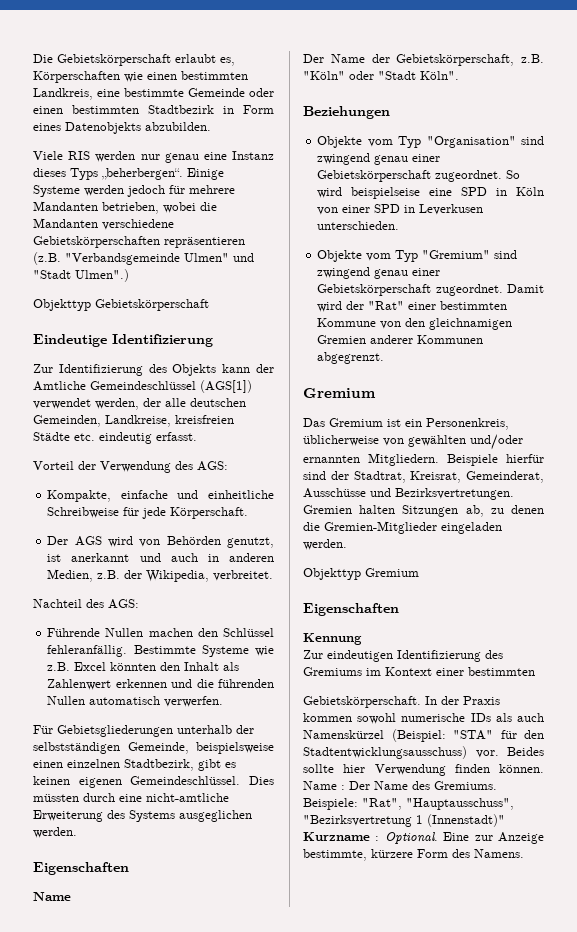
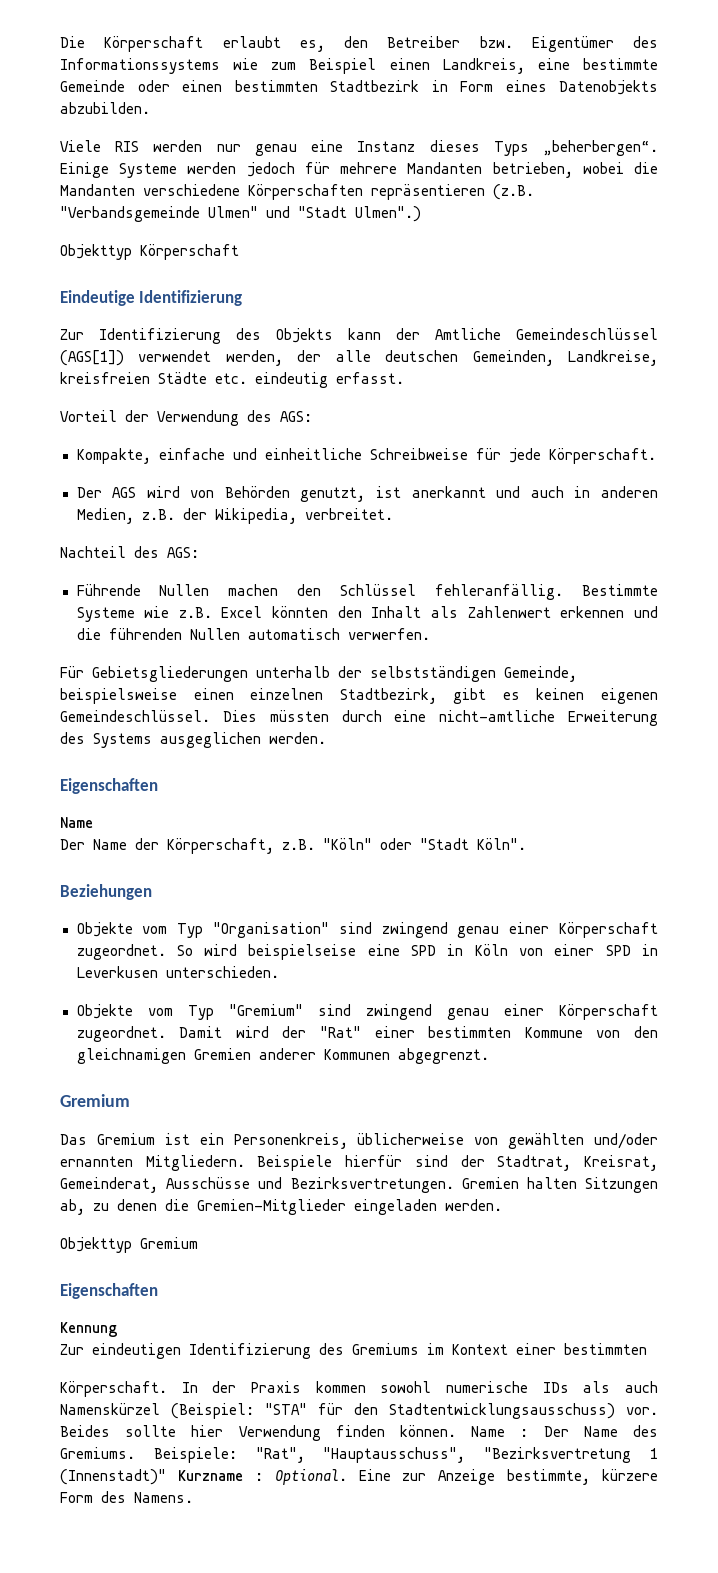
[57,54,171,66] Gebietskörperschaft -> [104,36,204,52] Körperschaft
[33,71,248,83] Körperschaften wie einen bestimmten -> [344,36,658,52] [60,58,430,74] den Betreiber bzw. Eigentümer des Informationssystems wie zum Beispiel einen
[33,236,160,248] Gebietskörperschaften -> [248,184,363,200] Körperschaften
[95,299,209,311] Gebietskörperschaft -> [140,244,239,260] Körperschaft
[396,54,515,66] Gebietskörperschaft, -> [167,838,274,854] Körperschaft,
[317,170,432,182] Gebietskörperschaft -> [559,922,658,938] Körperschaft
[317,284,432,296] Gebietskörperschaft -> [559,1004,658,1020] Körperschaft
[303,696,421,708] Gebietskörperschaft. -> [60,1381,167,1397] Körperschaft.

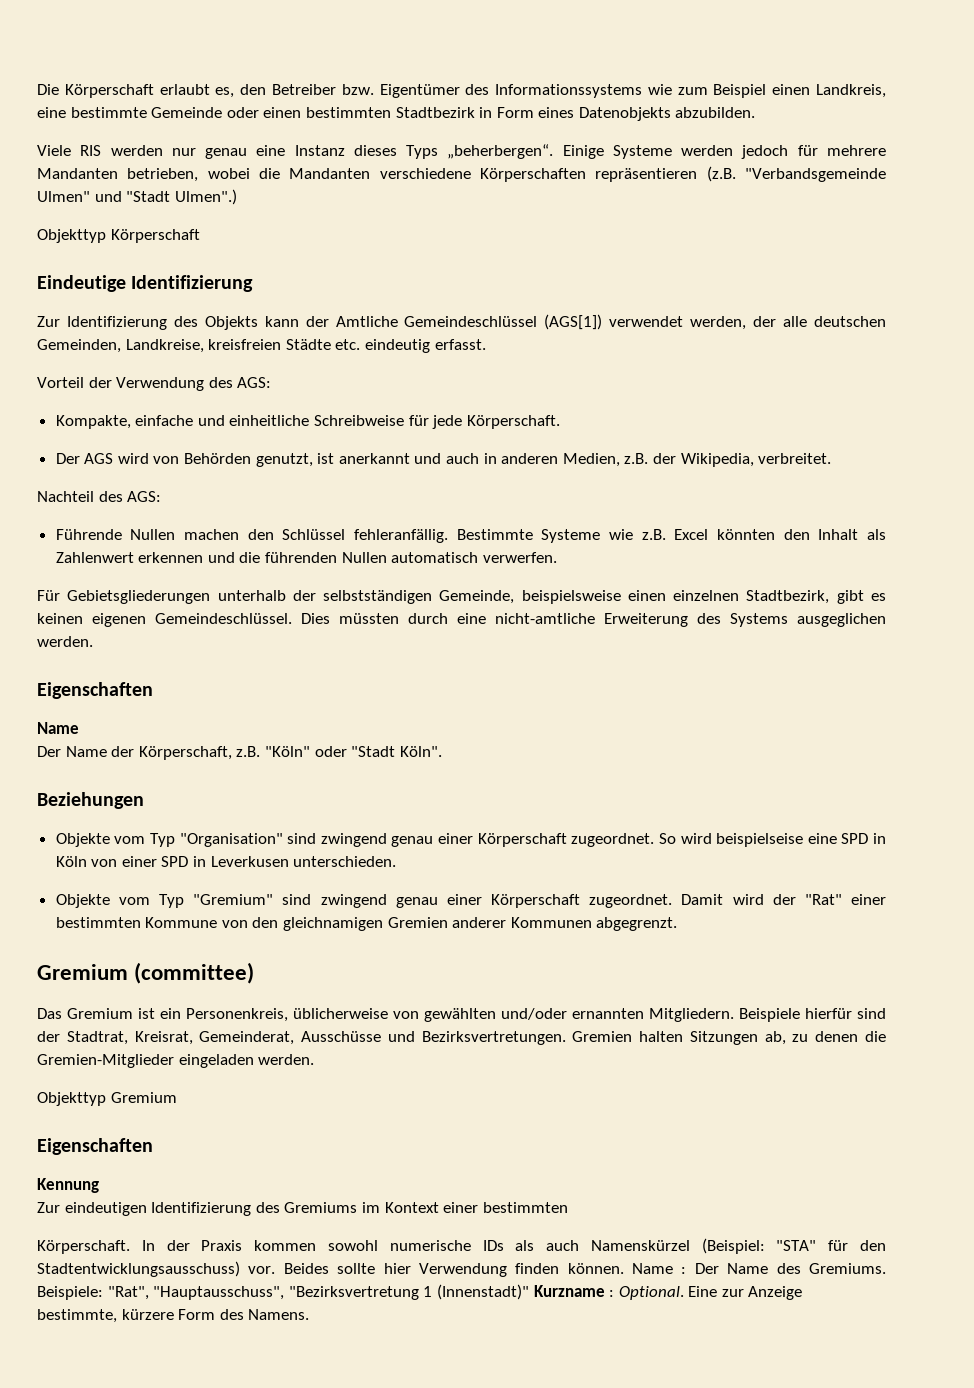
(130, 1100) none -> [134,962,255,984] (committee)

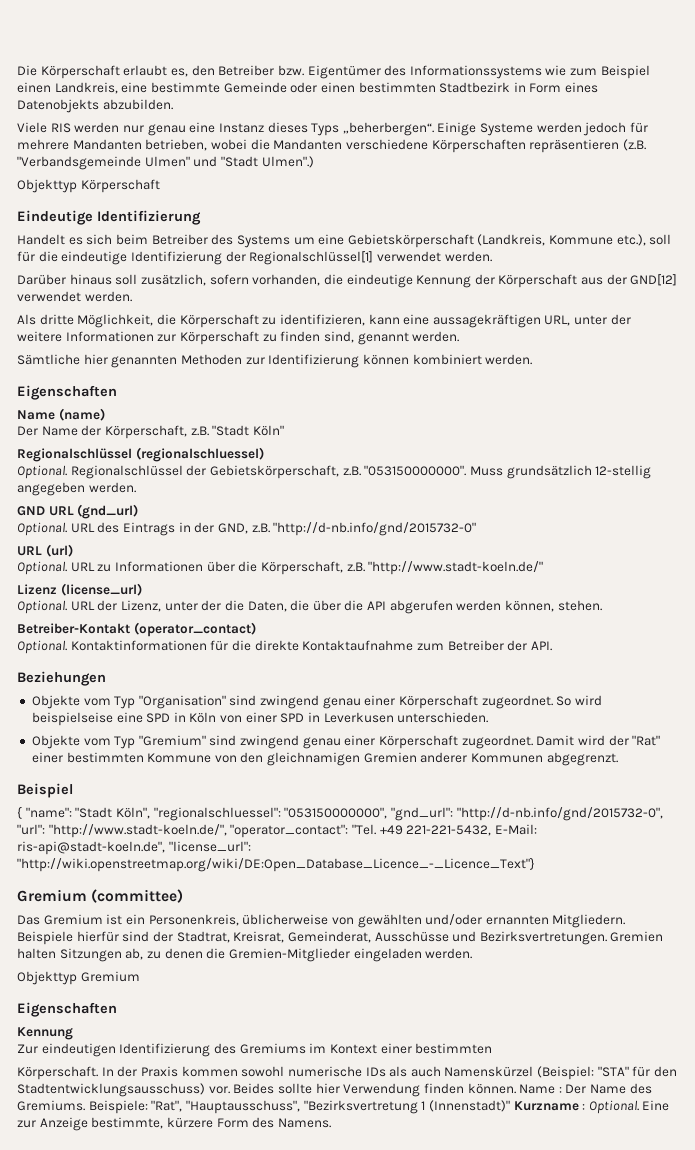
[37,314,886,330] [37,339,486,353] [37,377,272,391] [55,415,560,429] [55,453,832,467] [37,491,162,502] [55,529,886,543] [55,552,557,563] [37,590,886,604] [37,613,886,627] Zur Identifizierung des Objekts kann der Amtliche Gemeindeschlüssel (AGS[1]) verwendet werden, der alle deutschen Gemeinden, Landkreise, kreisfreien Städte etc. eindeutig erfasst. // Vorteil der Verwendung des AGS: // Kompakte, einfache und einheitliche Schreibweise für jede Körperschaft. // Der AGS wird von Behörden genutzt, ist anerkannt und auch in anderen Medien, z.B. der Wikipedia, verbreitet. // Nachteil des AGS: // Führende Nullen machen den Schlüssel fehleranfällig. Bestimmte Systeme wie z.B. Excel könnten den Inhalt als Zahlenwert erkennen und die führenden Nullen automatisch verwerfen. // Für Gebietsgliederungen unterhalb der selbstständigen Gemeinde, beispielsweise einen einzelnen Stadtbezirk, gibt es keinen eigenen Gemeindeschlüssel. Dies müssten durch eine nicht-amtliche Erweiterung des Systems ausgeglichen -> [17,234,672,248] [17,251,492,265] [17,274,678,288] [17,291,132,302] [17,314,631,328] [17,331,460,345] [17,354,482,368] Handelt es sich beim Betreiber des Systems um eine Gebietskörperschaft (Landkreis, Kommune etc.), soll für die eindeutige Identifizierung der Regionalschlüssel[1] verwendet werden. // Darüber hinaus soll zusätzlich, sofern vorhanden, die eindeutige Kennung der Körperschaft aus der GND[12] verwendet werden. // Als dritte Möglichkeit, die Körperschaft zu identifizieren, kann eine aussagekräftigen URL, unter der weitere Informationen zur Körperschaft zu finden sind, genannt werden. // Sämtliche hier genannten Methoden zur Identifizierung können kombiniert
(79, 728) none -> [58,408,105,421] (name)
[264,746,442,757] "Köln" oder "Stadt Köln". -> [212,425,284,436] [17,447,264,462] [17,465,652,479] [17,482,136,496] [17,504,139,519] [17,522,477,536] [17,544,73,557] [17,561,544,575] [17,583,142,596] [17,600,602,614] [17,622,256,637] [17,640,552,654] "Stadt Köln" // Regionalschlüssel (regionalschluessel) // Optional. Regionalschlüssel der Gebietskörperschaft, z.B. "053150000000". Muss grundsätzlich 12-stellig angegeben werden. // GND URL (gnd_url) // Optional. URL des Eintrags in der GND, z.B. "http://d-nb.info/gnd/2015732-0" // URL (url) // Optional. URL zu Informationen über die Körperschaft, z.B. "http://www.stadt-koeln.de/" // Lizenz (license_url) // Optional. URL der Lizenz, unter der die Daten, die über die API abgerufen werden können, stehen. // Betreiber-Kontakt (operator_contact) // Optional. Kontaktinformationen für die direkte Kontaktaufnahme zum Betreiber der API.
(678, 924) none -> [17,783,73,798] [17,806,663,821] [17,824,537,838] [17,841,251,855] [17,857,535,872] // Beispiel // { "name": "Stadt Köln", "regionalschluessel": "053150000000", "gnd_url": "http://d-nb.info/gnd/2015732-0", "url": "http://www.stadt-koeln.de/", "operator_contact": "Tel. +49 221-221-5432, E-Mail: ris-api@stadt-koeln.de", "license_url": "http://wiki.openstreetmap.org/wiki/DE:Open_Database_Licence_-_Licence_Text"}

